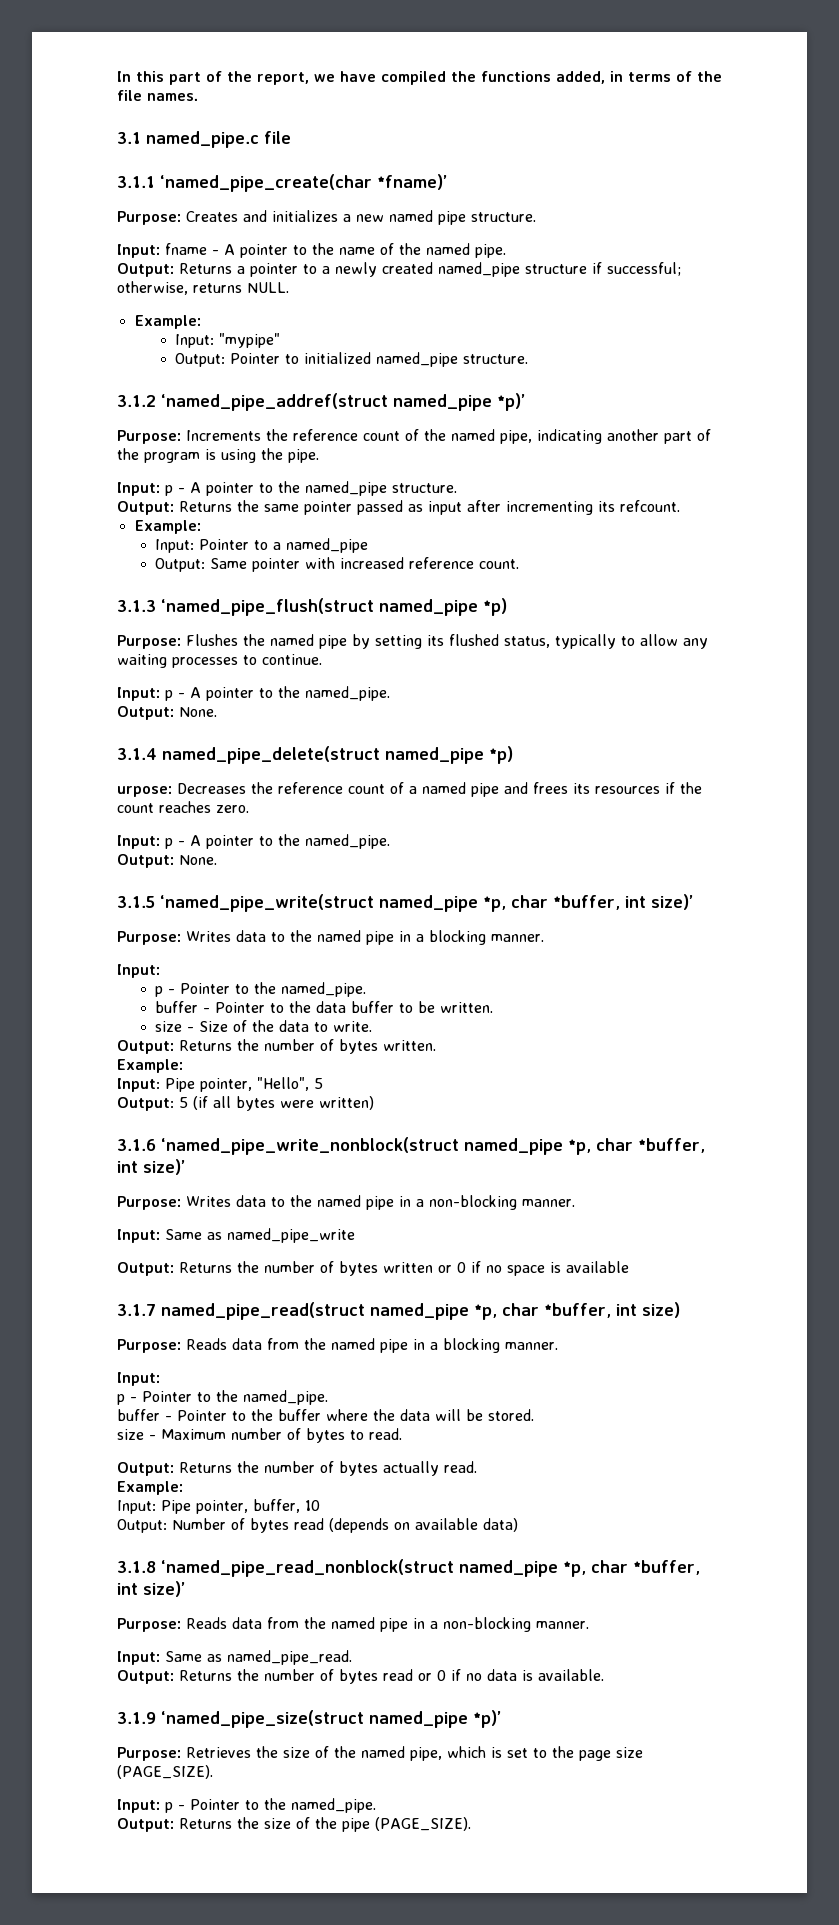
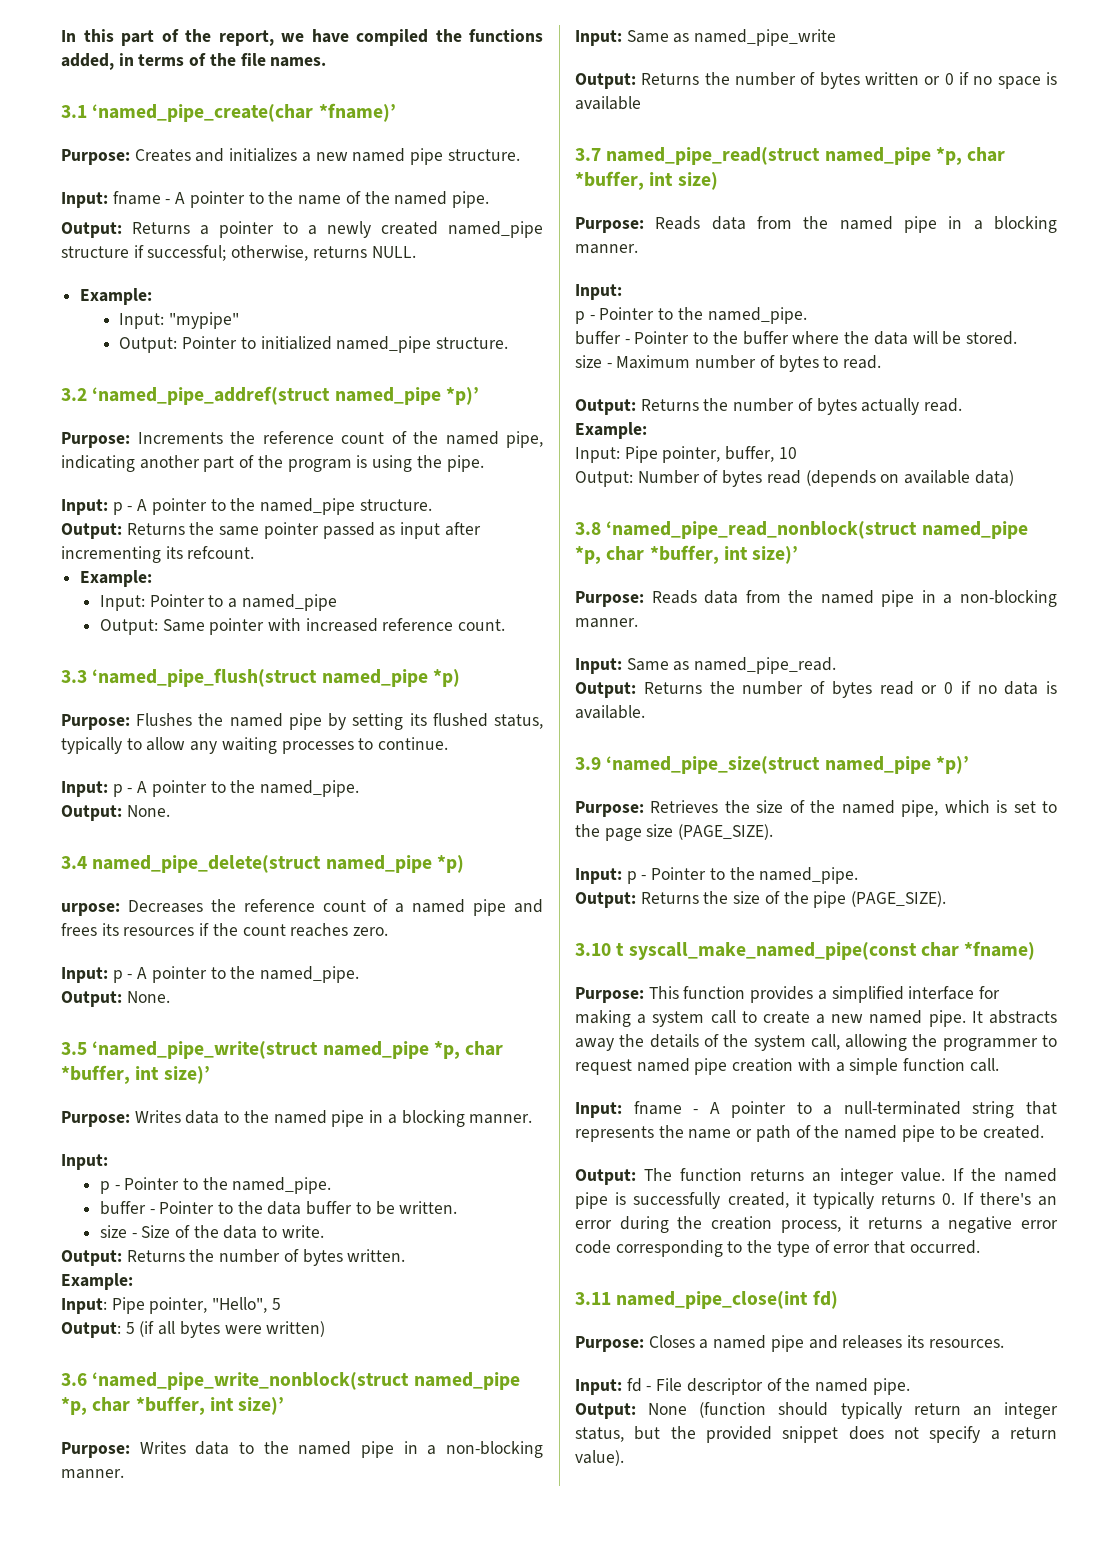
[146,131,291,148] [117,176,155,188] named_pipe.c file // 3.1.1 -> (87, 111) none
[117,395,156,407] 3.1.2 -> [61,388,87,401] 3.2
[117,600,156,612] 3.1.3 -> [61,670,87,683] 3.3
[117,748,157,760] 3.1.4 -> [61,856,87,869] 3.4
[117,896,155,908] 3.1.5 -> [61,1042,87,1055] 3.5
[117,1139,156,1151] 3.1.6 -> [61,1373,87,1386] 3.6
[117,1304,156,1316] 3.1.7 -> [575,148,601,161] 3.7
[117,1561,156,1573] 3.1.8 -> [575,522,601,535] 3.8
[117,1712,156,1724] 3.1.9 -> [575,757,601,770] 3.9
(471, 1824) none -> [575,941,1036,960] [575,986,1001,1003] [575,1010,1057,1027] [575,1034,1057,1051] [575,1058,999,1075] [575,1101,1057,1118] [575,1125,1044,1142] [575,1168,1057,1185] [575,1192,1057,1209] [575,1216,1058,1233] [575,1240,980,1257] [575,1290,838,1309] [575,1335,1004,1352] [575,1378,910,1395] [575,1402,1058,1419] [575,1426,1057,1443] [575,1450,624,1466] // 3.10 t syscall_make_named_pipe(const char *fname) // Purpose: This function provides a simplified interface for making a system call to create a new named pipe. It abstracts away the details of the system call, allowing the programmer to request named pipe creation with a simple function call. // Input: fname - A pointer to a null-terminated string that represents the name or path of the named pipe to be created. // Output: The function returns an integer value. If the named pipe is successfully created, it typically returns 0. If there's an error during the creation process, it returns a negative error code corresponding to the type of error that occurred. // 3.11 named_pipe_close(int fd) // Purpose: Closes a named pipe and releases its resources. // Input: fd - File descriptor of the named pipe. // Output: None (function should typically return an integer status, but the provided snippet does not specify a return value).

